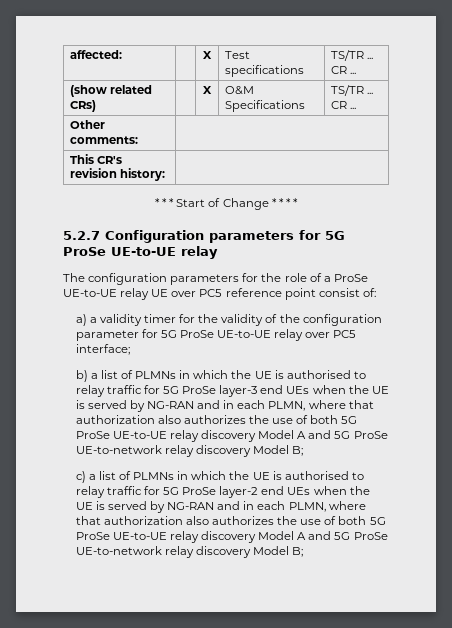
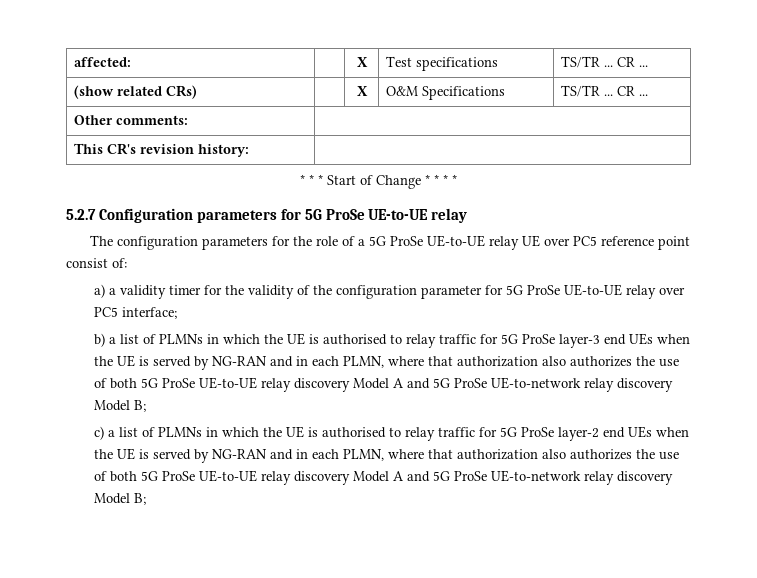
(331, 279) none -> [368,236,386,246] 5G

